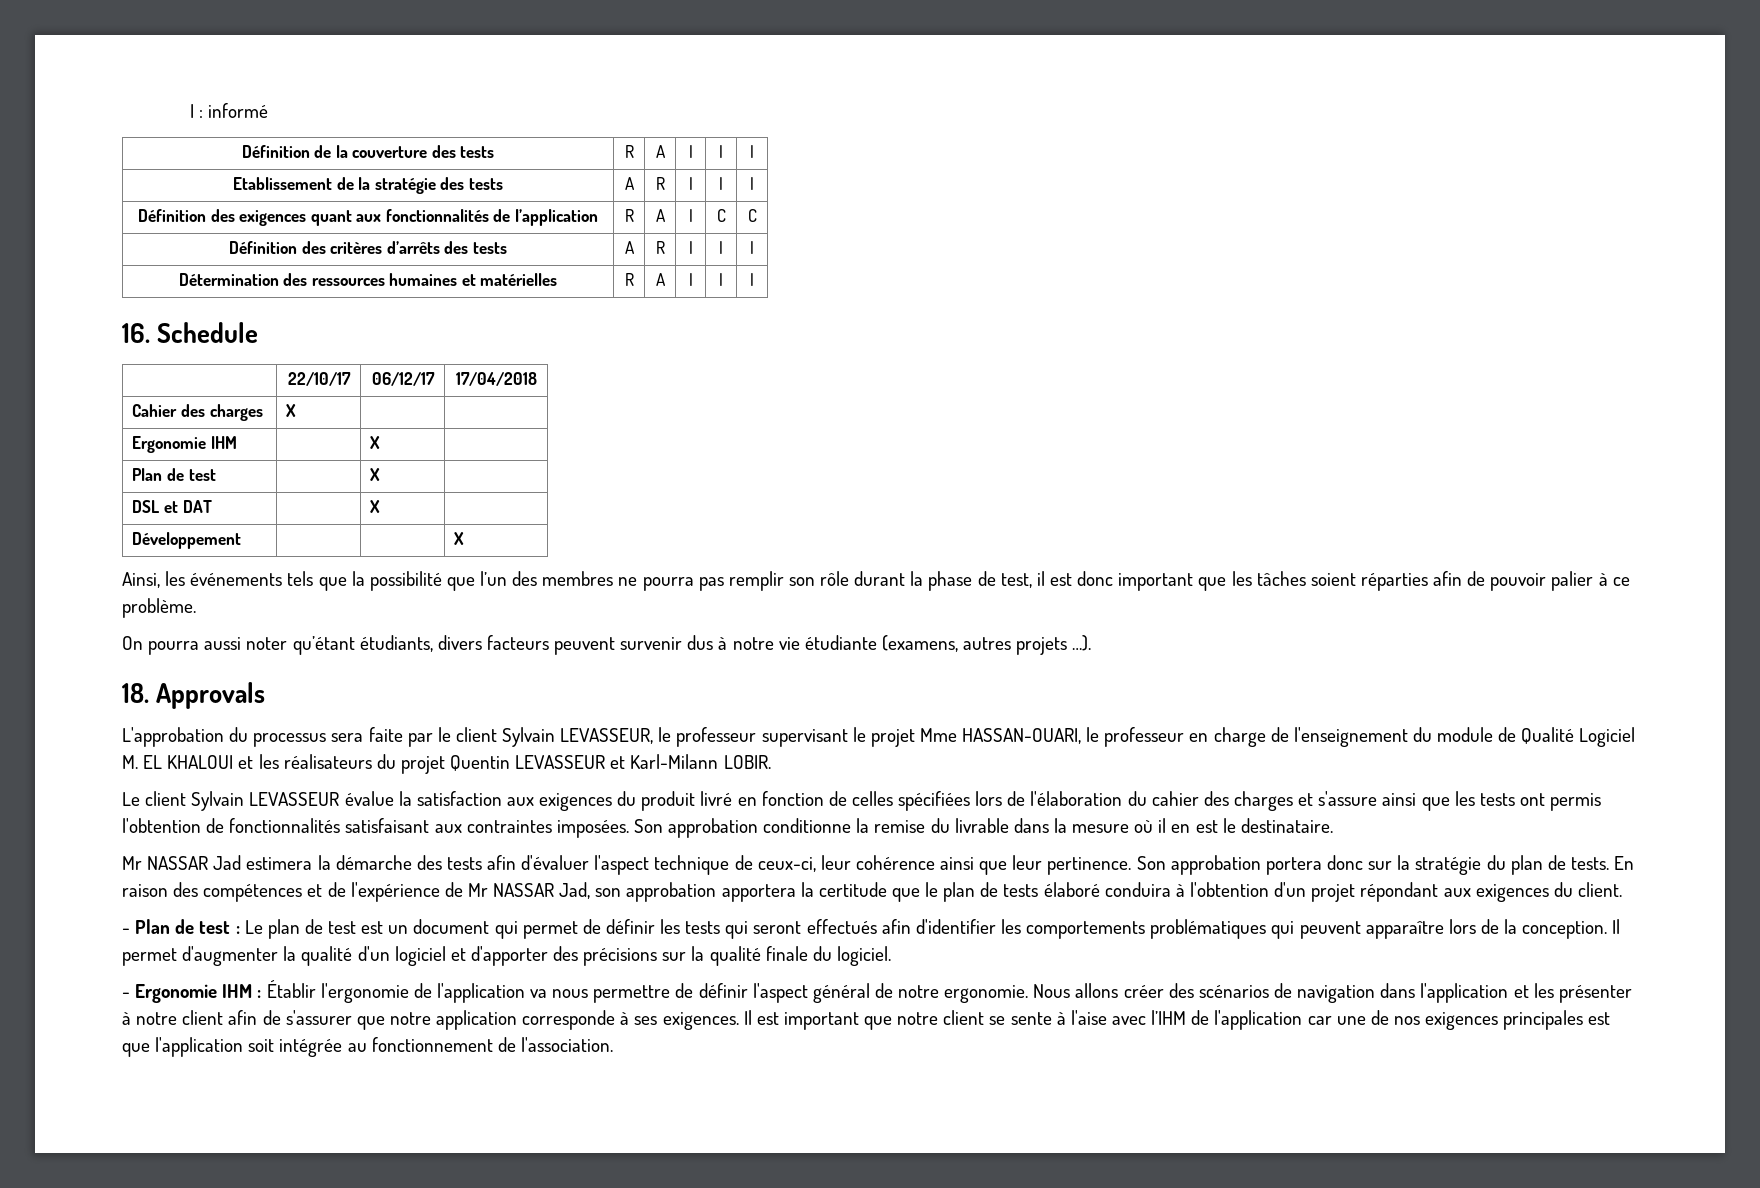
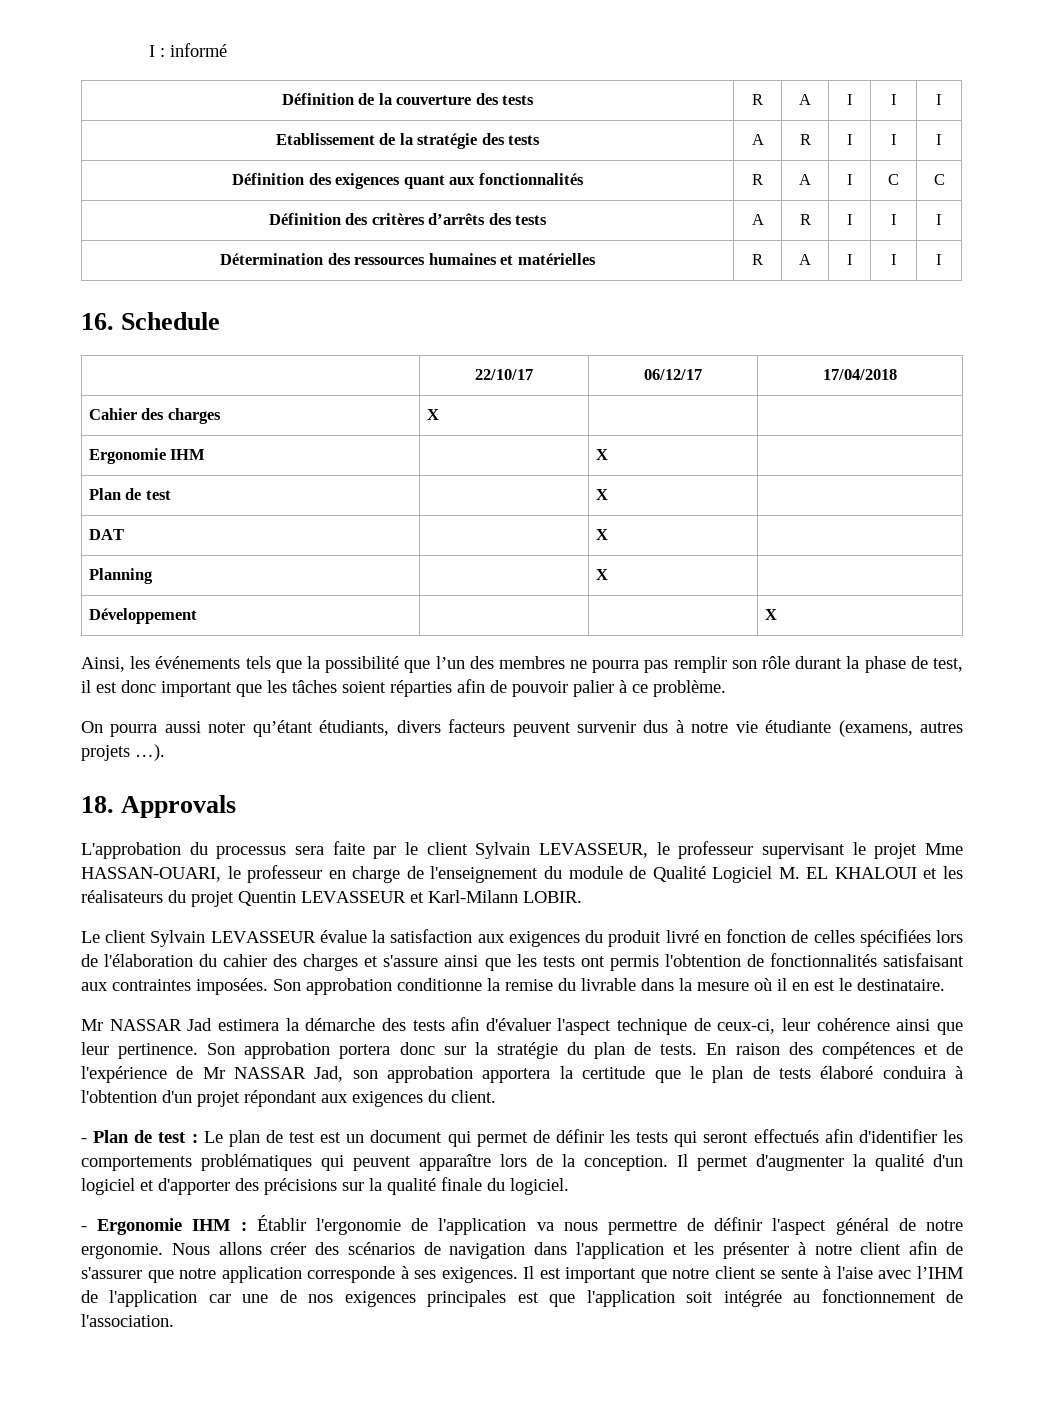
[493,209,599,226] de l’application -> (584, 179) none
[132,500,179,513] DSL et -> (609, 494) none
(381, 506) none -> [89,568,154,584] [596,569,609,580] // Planning | | X |

